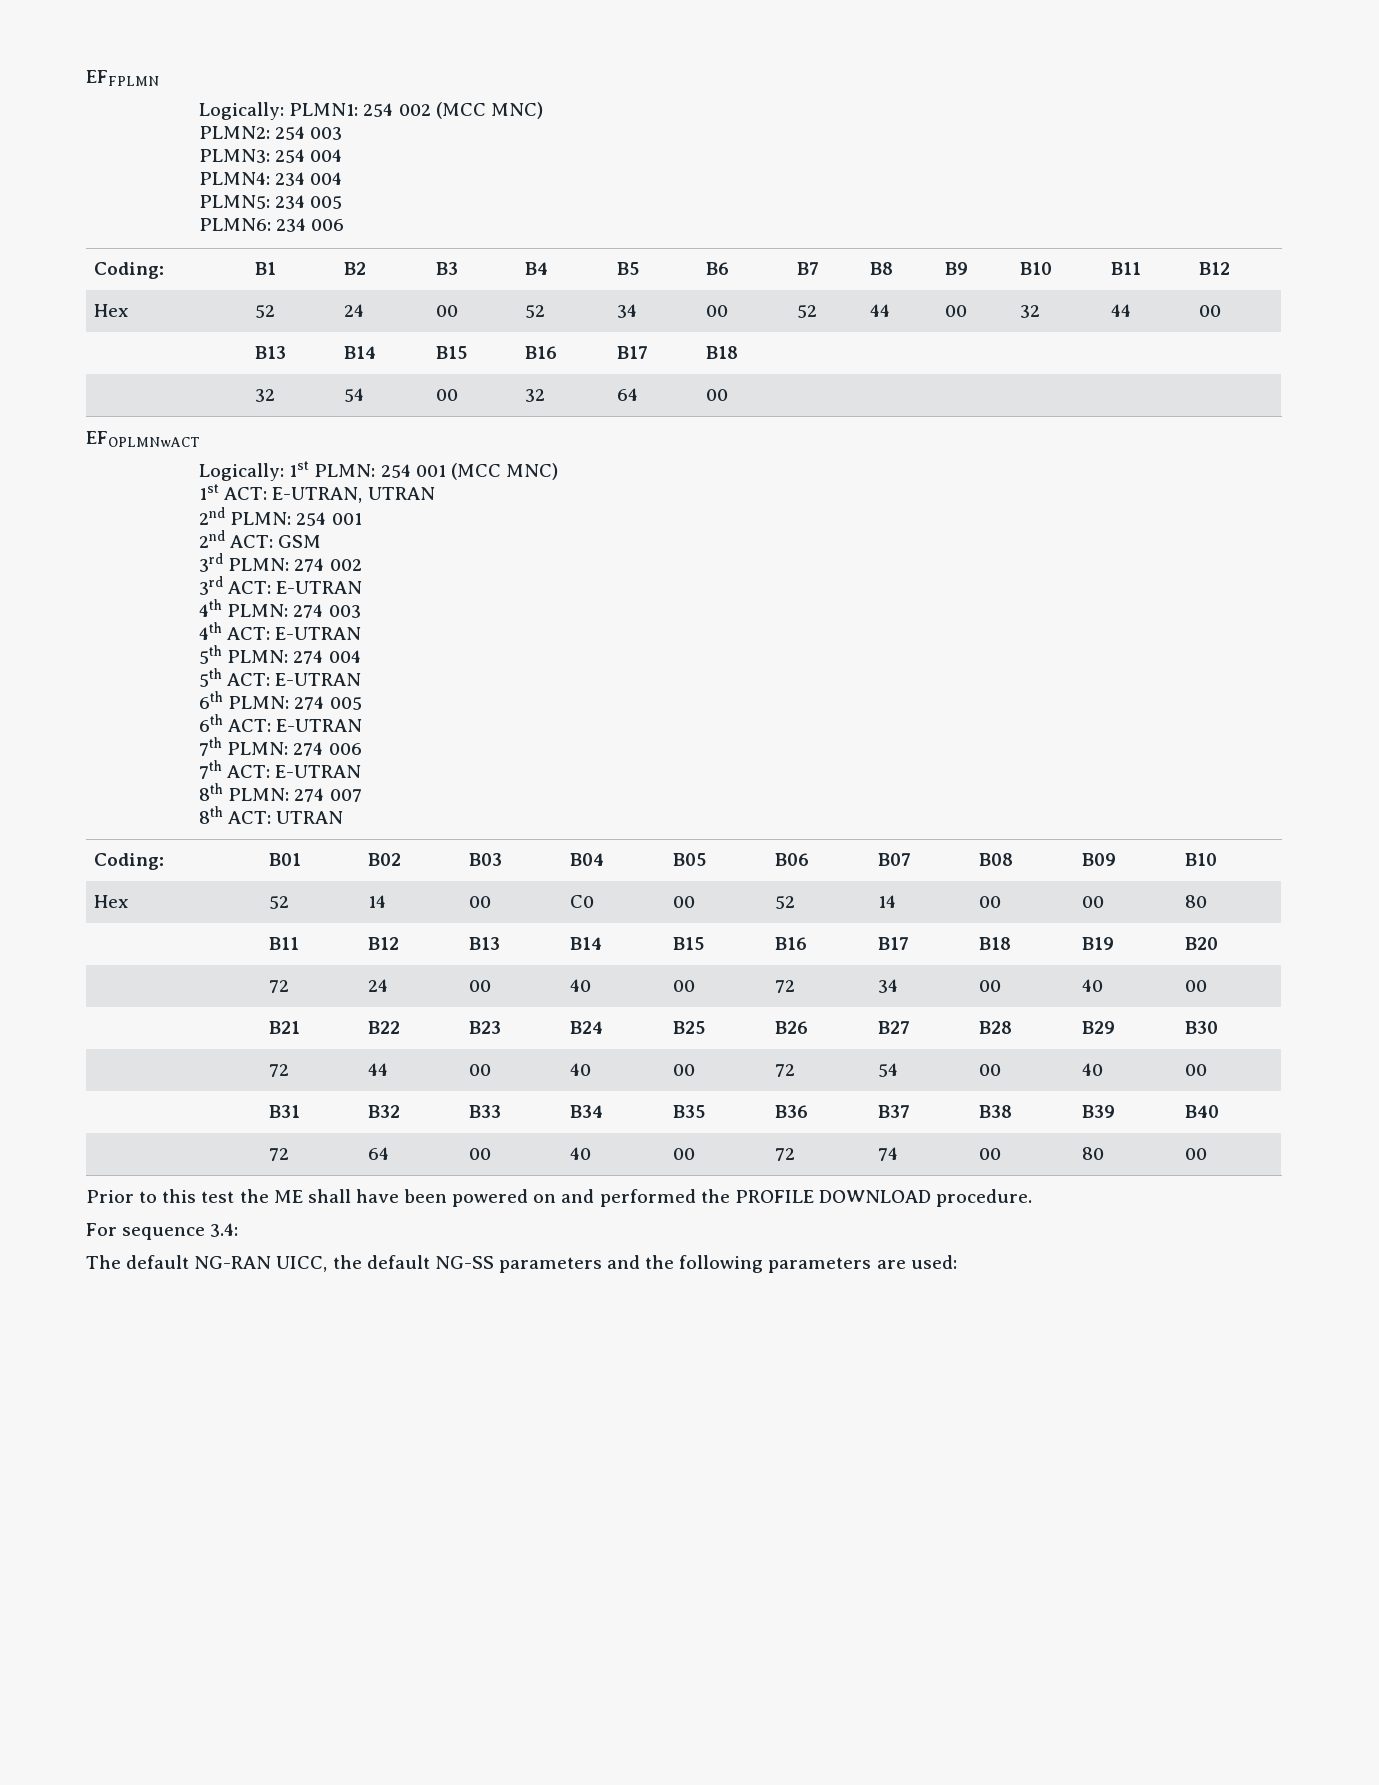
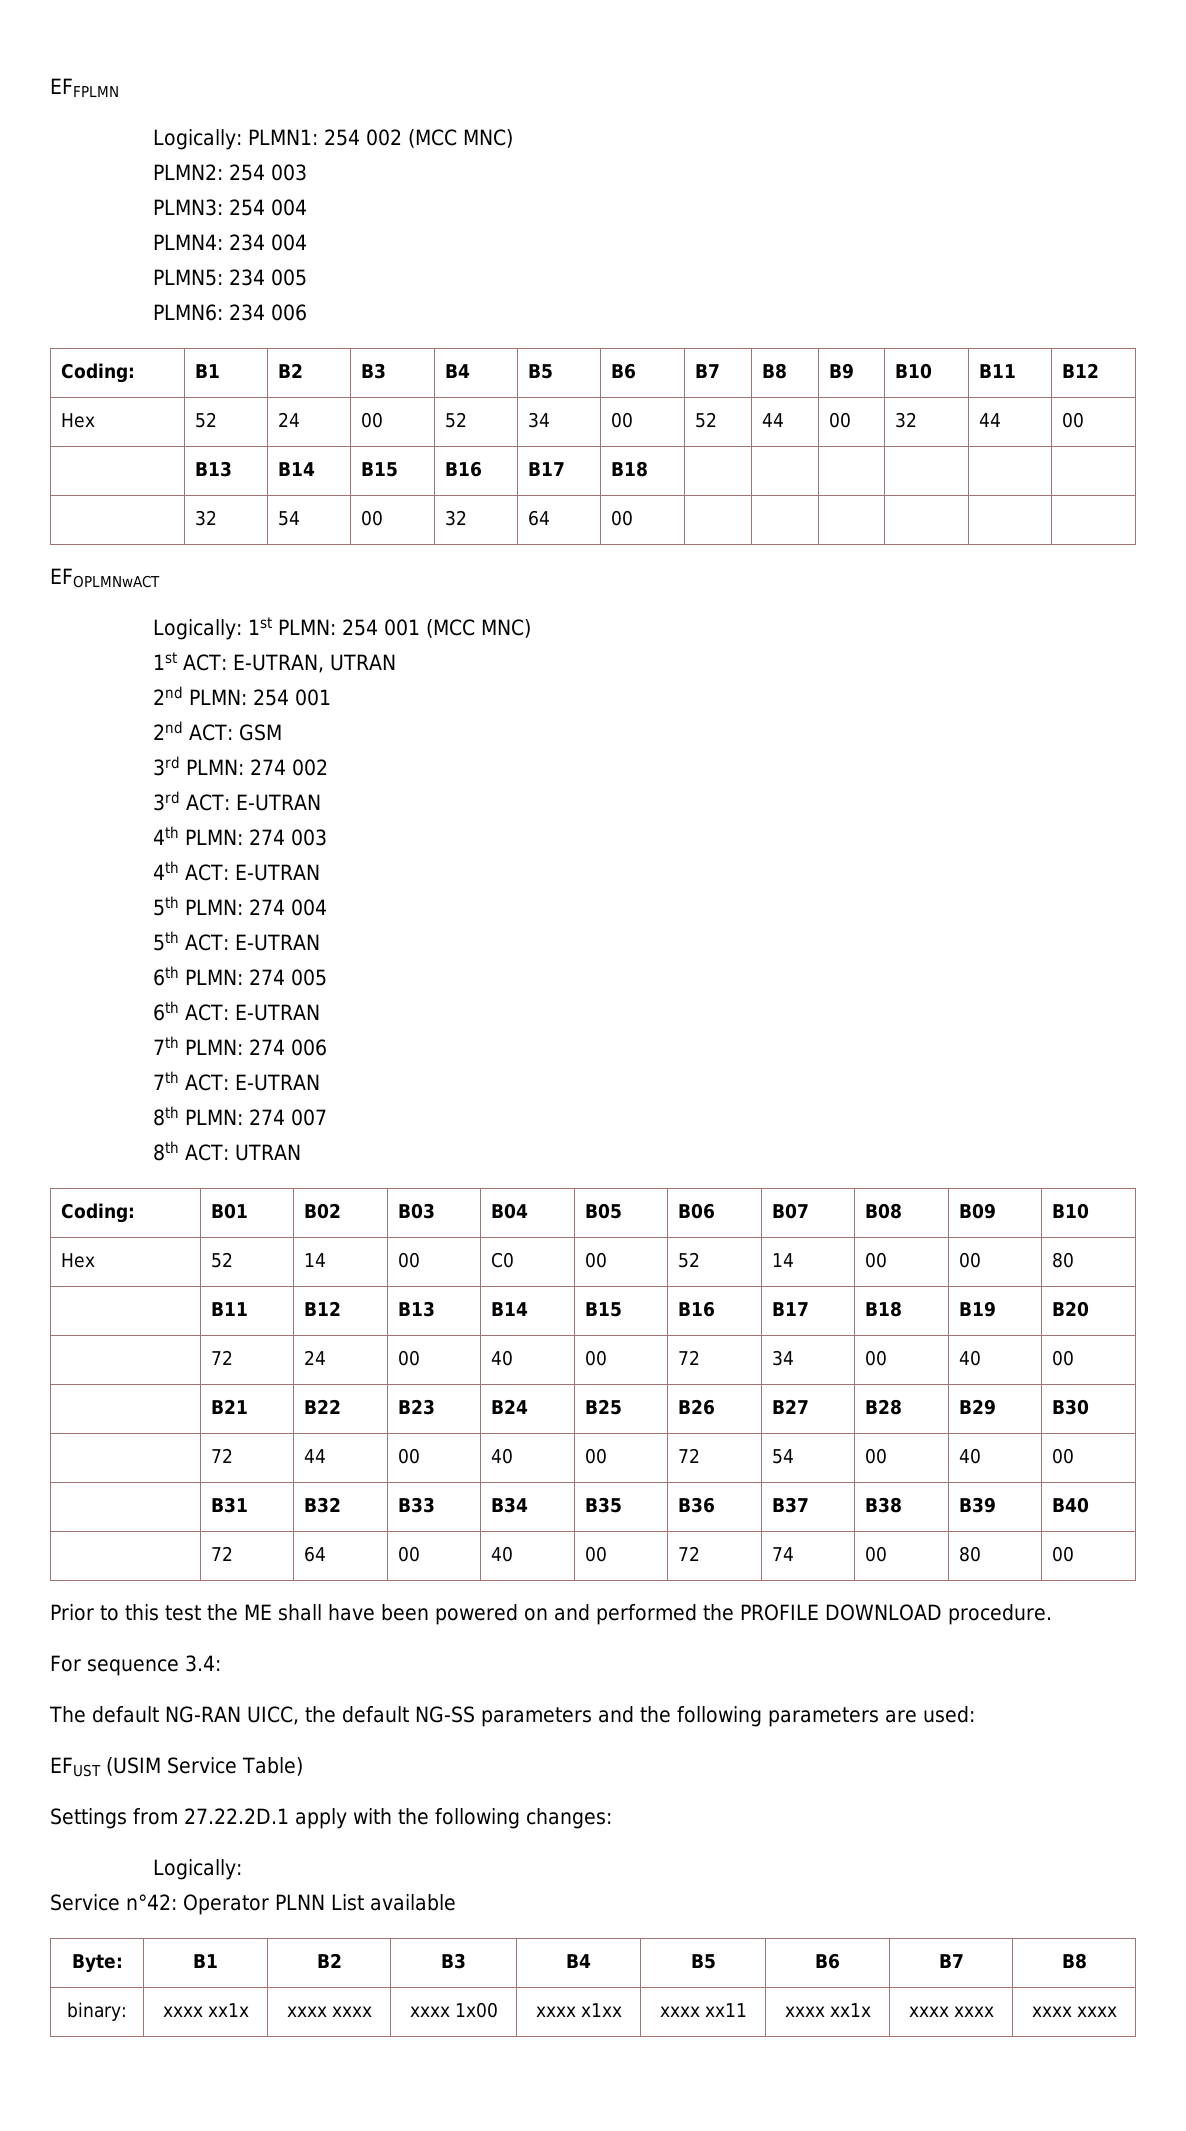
(957, 1262) none -> [50,1757,303,1777] [50,1808,612,1829] [153,1859,243,1880] [50,1894,456,1915] [71,1954,123,1973] [193,1954,218,1968] [316,1953,342,1968] [441,1953,466,1969] [566,1954,591,1968] [690,1954,716,1969] [815,1953,840,1969] [938,1954,964,1968] [1061,1953,1087,1969] [67,2002,128,2021] [162,2003,249,2017] [286,2006,372,2017] [409,2002,498,2018] [535,2003,622,2017] [659,2003,747,2017] [784,2003,871,2017] [908,2006,994,2017] [1031,2006,1117,2017] // EFUST (USIM Service Table) // Settings from 27.22.2D.1 apply with the following changes: // Logically: // Service n°42: Operator PLNN List available // Byte: | B1 | B2 | B3 | B4 | B5 | B6 | B7 | B8 // binary: | xxxx xx1x | xxxx xxxx | xxxx 1x00 | xxxx x1xx | xxxx xx11 | xxxx xx1x | xxxx xxxx | xxxx xxxx

